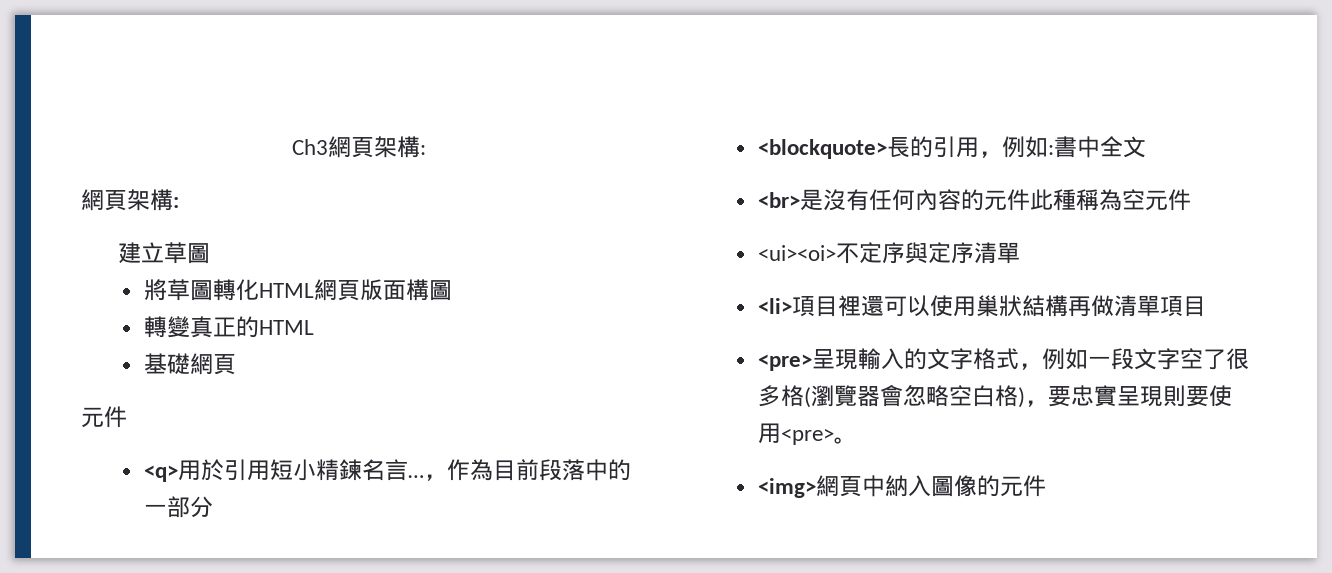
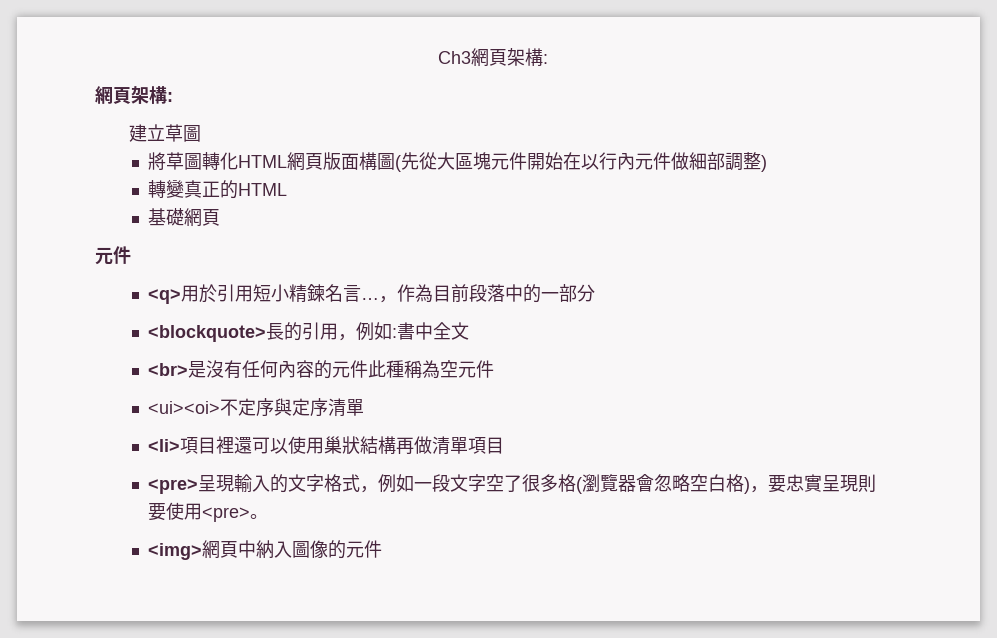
(452, 290) none -> [395,152,768,172] (先從大區塊元件開始在以行內元件做細部調整)

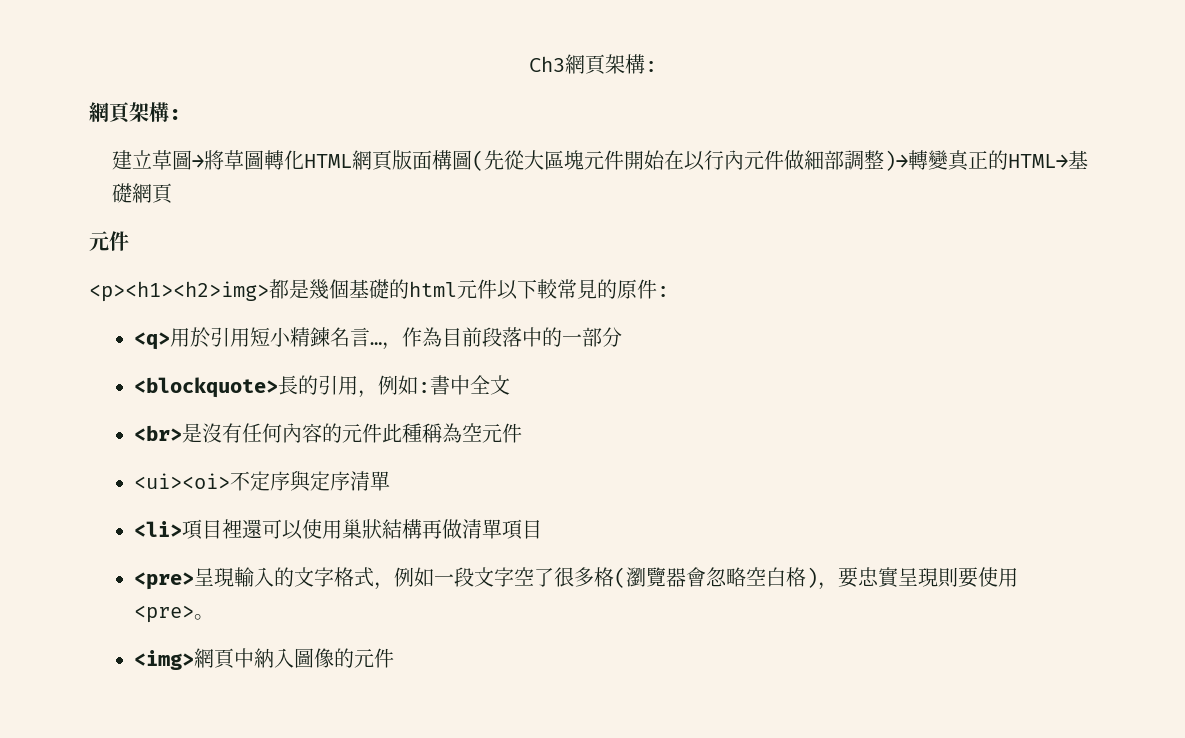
(201, 133) // -> [191,154,204,168] →
[761,155,768,172] ) // -> [883,150,908,171] )→
[238,183,288,196] HTML // -> [1007,154,1068,168] HTML→
(131, 255) none -> [89,279,669,302] // <p><h1><h2>img>都是幾個基礎的html元件以下較常見的原件:

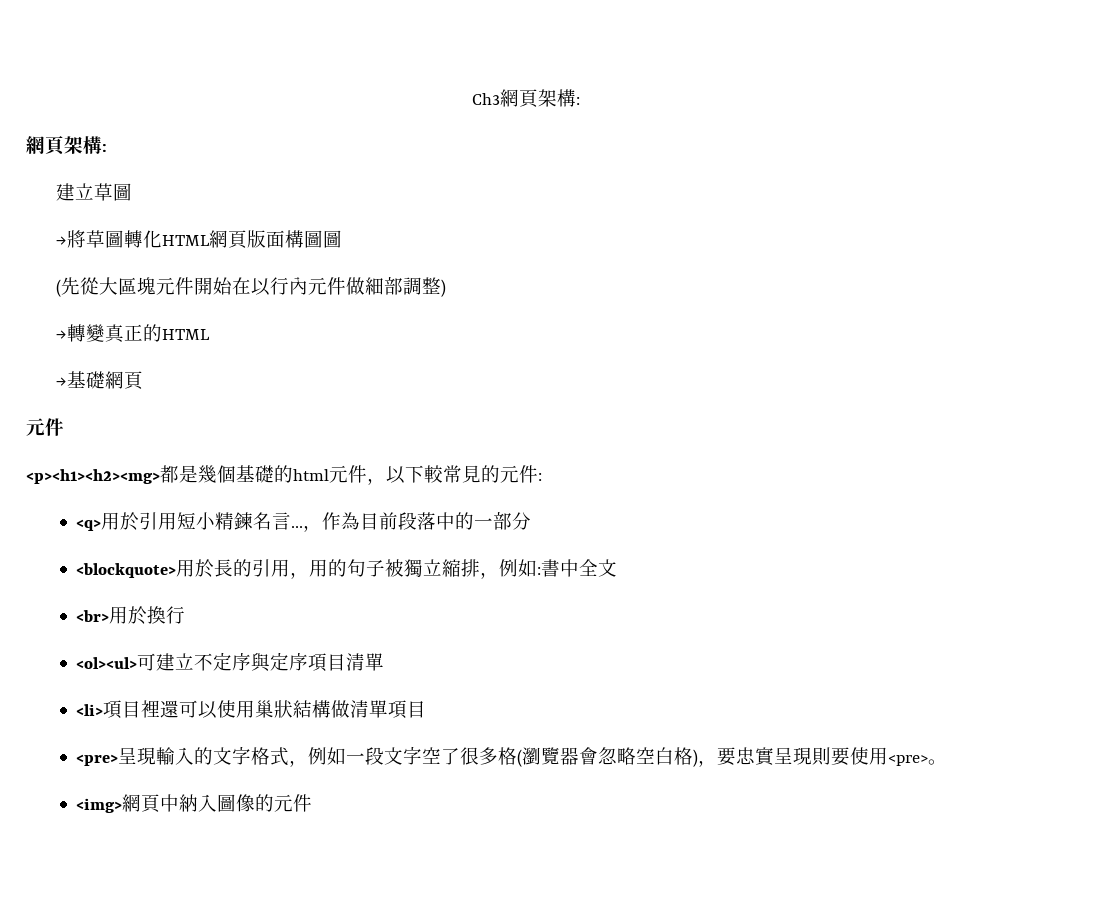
(192, 160) none -> (132, 192) //
(472, 160) none -> [322,230,342,248] 圖 //
[883,150,908,171] )→ -> [440,279,446,297] [55,330,67,340] ) // →
[1007,154,1068,168] HTML→ -> [161,329,210,340] [55,377,67,387] HTML // →
[89,281,269,302] <p><h1><h2>img> -> [26,469,160,484] <p><h1><h2><mg>
(497, 289) none -> [367,478,386,485] ，
[617,279,637,299] 原 -> [500,465,519,483] 元
(278, 387) none -> [176,559,215,578] 用於
(378, 394) none -> [309,559,500,579] 用的句子被獨立縮排，
[181,423,522,443] [133,473,230,489] 是沒有任何內容的元件此種稱為空元件 // <ui><oi> -> [109,606,186,625] [76,653,195,671] 用於換行 // <ol><ul>可建立
(350, 481) none -> [308,653,347,672] 項目
[421,519,442,539] 再 -> (332, 709) none

